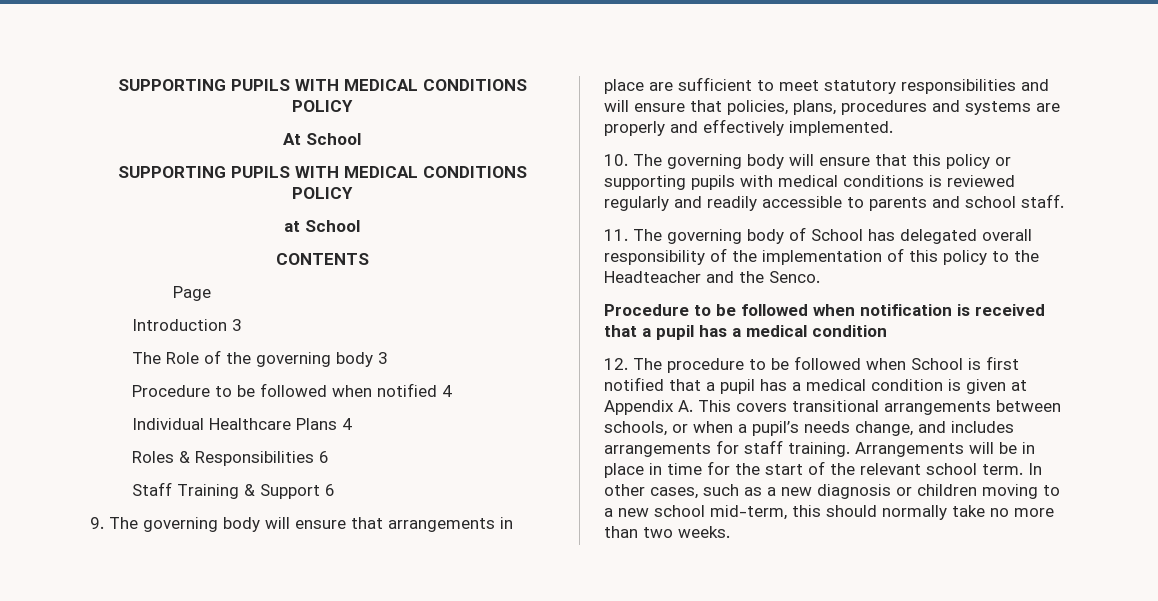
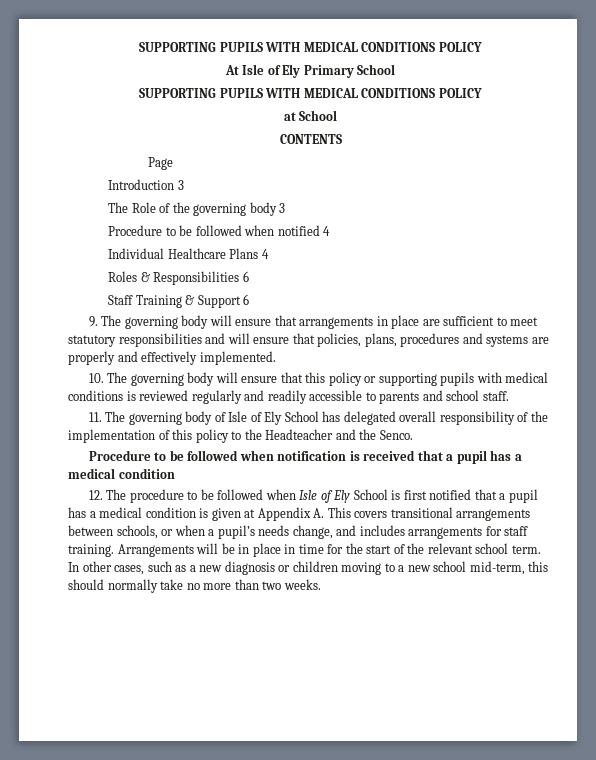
(301, 139) none -> [242,64,354,78] Isle of Ely Primary
(806, 234) none -> [228,411,283,425] Isle of Ely
(906, 364) none -> [299,490,351,503] Isle of Ely

